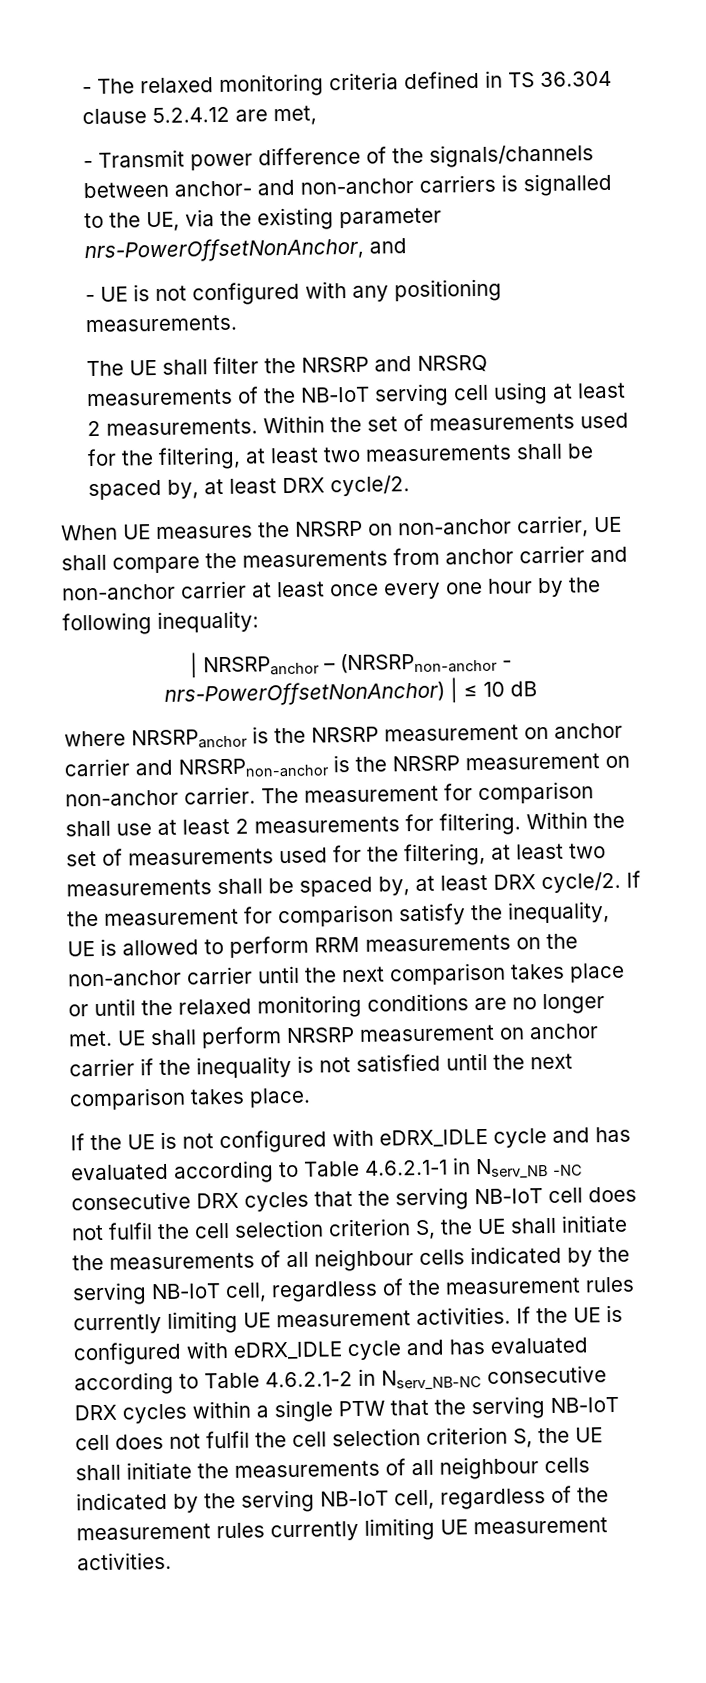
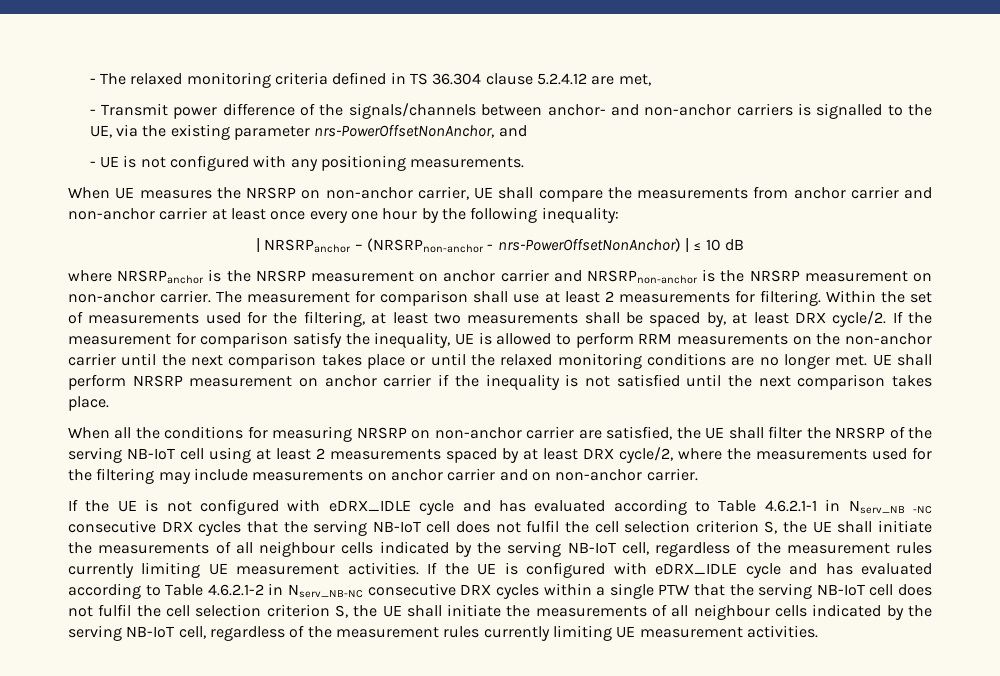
[86,354,489,377] [86,381,627,407] [87,412,630,437] [87,443,595,470] [88,475,411,501] // The UE shall filter the NRSRP and NRSRQ measurements of the NB-IoT serving cell using at least 2 measurements. Within the set of measurements used for the filtering, at least two measurements shall be spaced by, at least DRX cycle/2. -> (525, 162) none
(311, 1097) none -> [68,426,933,442] [68,447,932,463] [68,468,698,484] // When all the conditions for measuring NRSRP on non-anchor carrier are satisfied, the UE shall filter the NRSRP of the serving NB-IoT cell using at least 2 measurements spaced by at least DRX cycle/2, where the measurements used for the filtering may include measurements on anchor carrier and on non-anchor carrier.

